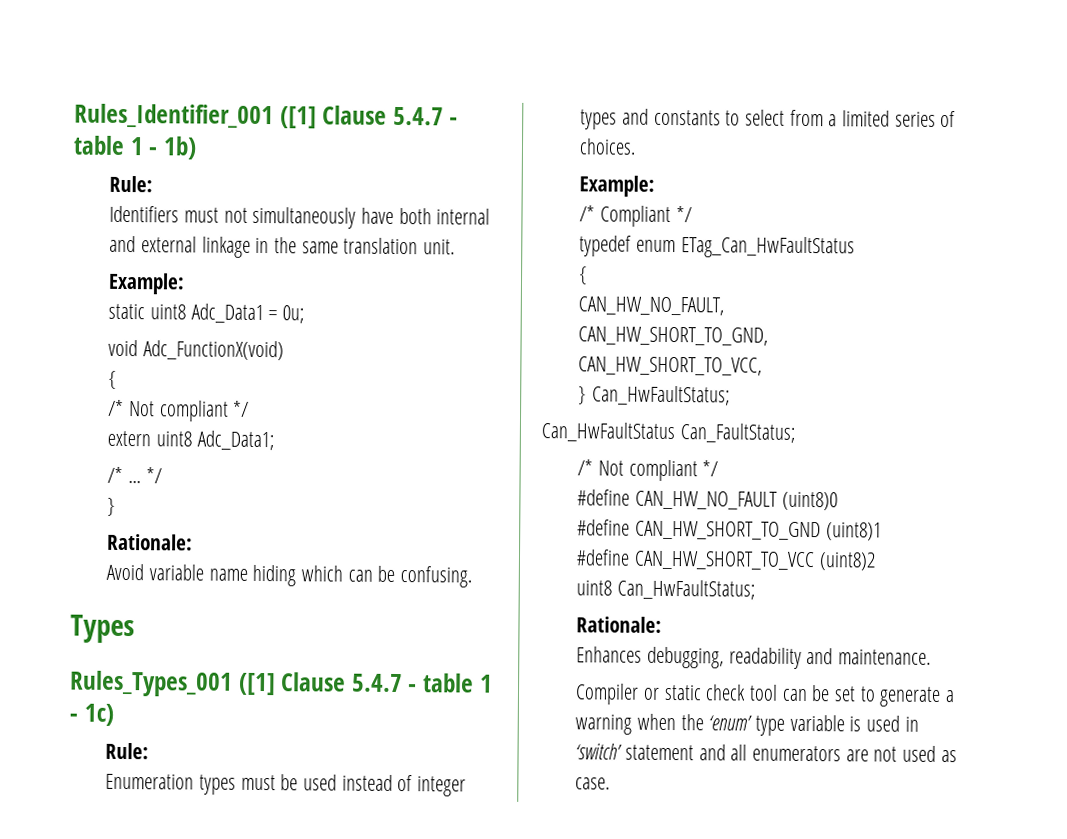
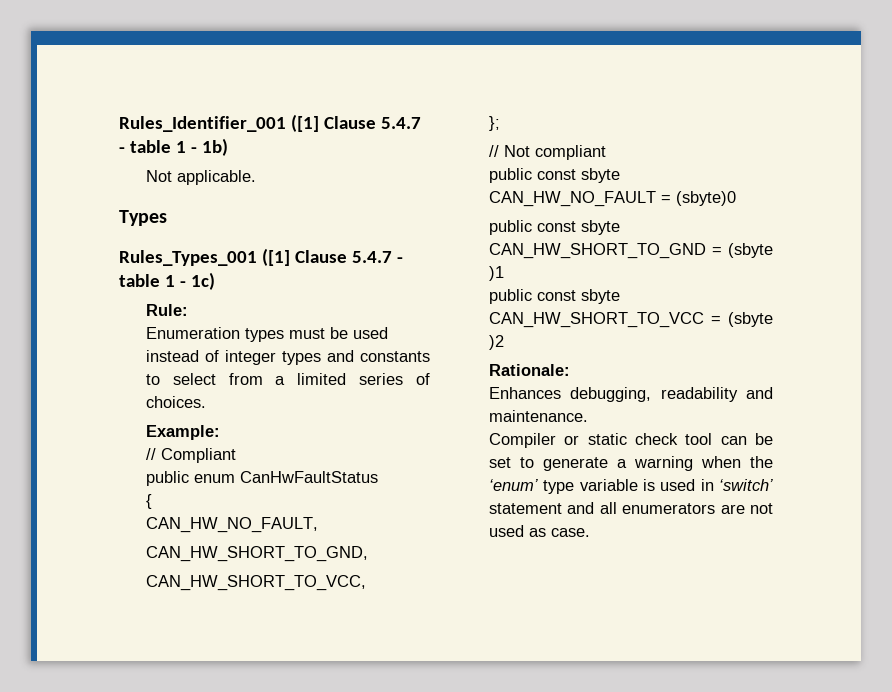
[109,175,154,193] [109,205,491,229] [109,235,455,258] [108,272,186,295] [108,303,304,324] [108,339,284,361] [108,370,118,389] [108,399,250,422] [107,430,274,451] [107,466,162,484] [107,497,117,516] [107,533,194,551] [106,563,472,588] Rule: // Identifiers must not simultaneously have both internal and external linkage in the same translation unit. // Example: // static uint8 Adc_Data1 = 0u; // void Adc_FunctionX(void) // { // /* Not compliant */ // extern uint8 Adc_Data1; // /* ... */ // } // Rationale: // Avoid variable name hiding which can be confusing. -> [145,170,256,185] Not applicable.
[579,205,596,222] /* -> [145,448,156,460] //
[675,206,692,223] [579,235,855,259] */ // typedef enum ETag_Can_HwFaultStatus -> [145,471,378,486] // public enum CanHwFaultStatus
[578,385,730,406] [541,422,795,443] [577,459,719,482] [577,489,838,511] [577,519,882,541] [576,549,876,571] [576,579,755,600] } Can_HwFaultStatus; // Can_HwFaultStatus Can_FaultStatus; // /* Not compliant */ // #define CAN_HW_NO_FAULT (uint8)0 // #define CAN_HW_SHORT_TO_GND (uint8)1 // #define CAN_HW_SHORT_TO_VCC (uint8)2 // uint8 Can_HwFaultStatus; -> [488,116,500,131] [488,145,606,160] [488,168,620,183] [488,191,736,207] [488,220,620,235] [488,243,773,259] [488,266,504,281] [488,289,620,304] [488,312,773,328] [488,335,504,350] }; // // Not compliant // public const sbyte CAN_HW_NO_FAULT = (sbyte)0 // public const sbyte CAN_HW_SHORT_TO_GND = (sbyte )1 // public const sbyte CAN_HW_SHORT_TO_VCC = (sbyte )2

